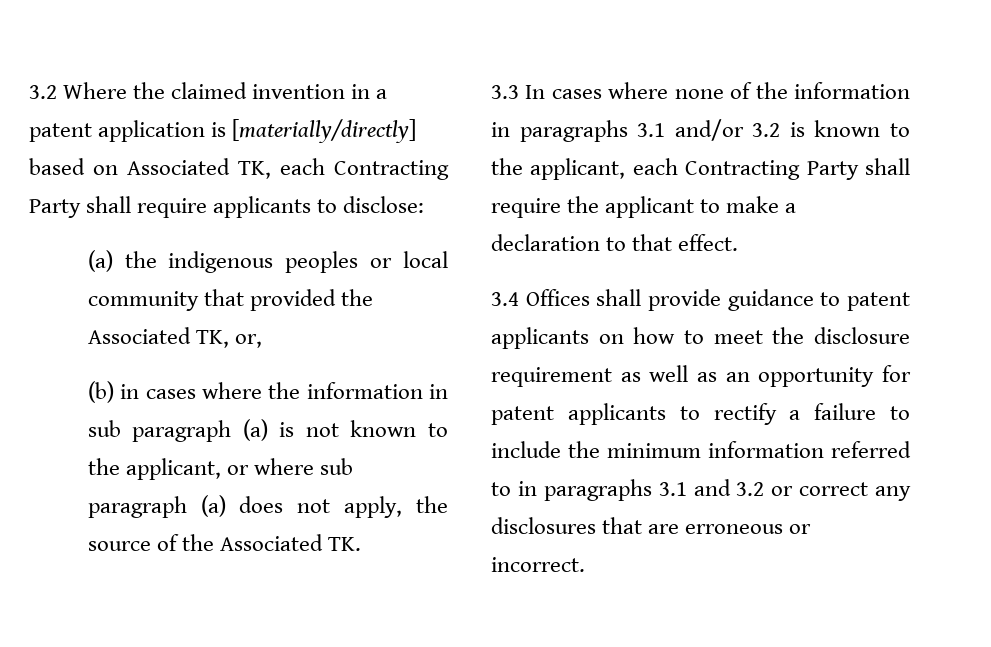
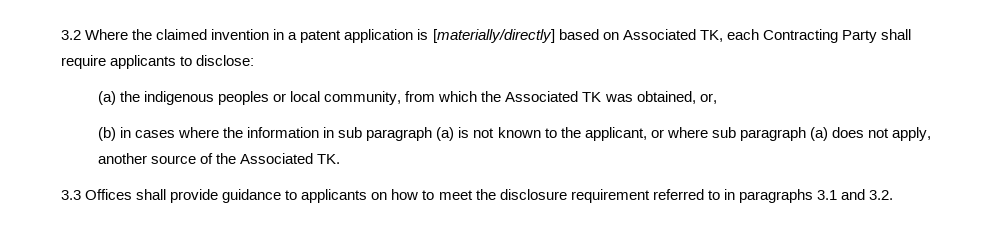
[87,289,374,311] [87,327,229,348] community that provided the Associated TK, -> [324,91,696,105] community, from which the Associated TK was obtained,
[415,496,448,513] the -> [97,153,147,164] another
[525,82,910,99] [491,119,910,142] [491,158,910,180] [491,196,797,218] [491,234,739,251] [491,292,519,306] In cases where none of the information in paragraphs 3.1 and/or 3.2 is known to the applicant, each Contracting Party shall require the applicant to make a declaration to that effect. // 3.4 -> (81, 195) none
[847,292,910,311] patent -> (298, 195) none
[620,365,911,387] [491,403,910,425] [491,441,824,458] as well as an opportunity for patent applicants to rectify a failure to include the minimum information -> (650, 196) none
[736,482,911,501] [491,517,812,534] [491,557,585,572] 3.2 or correct any disclosures that are erroneous or incorrect. -> [868,190,893,200] 3.2.

